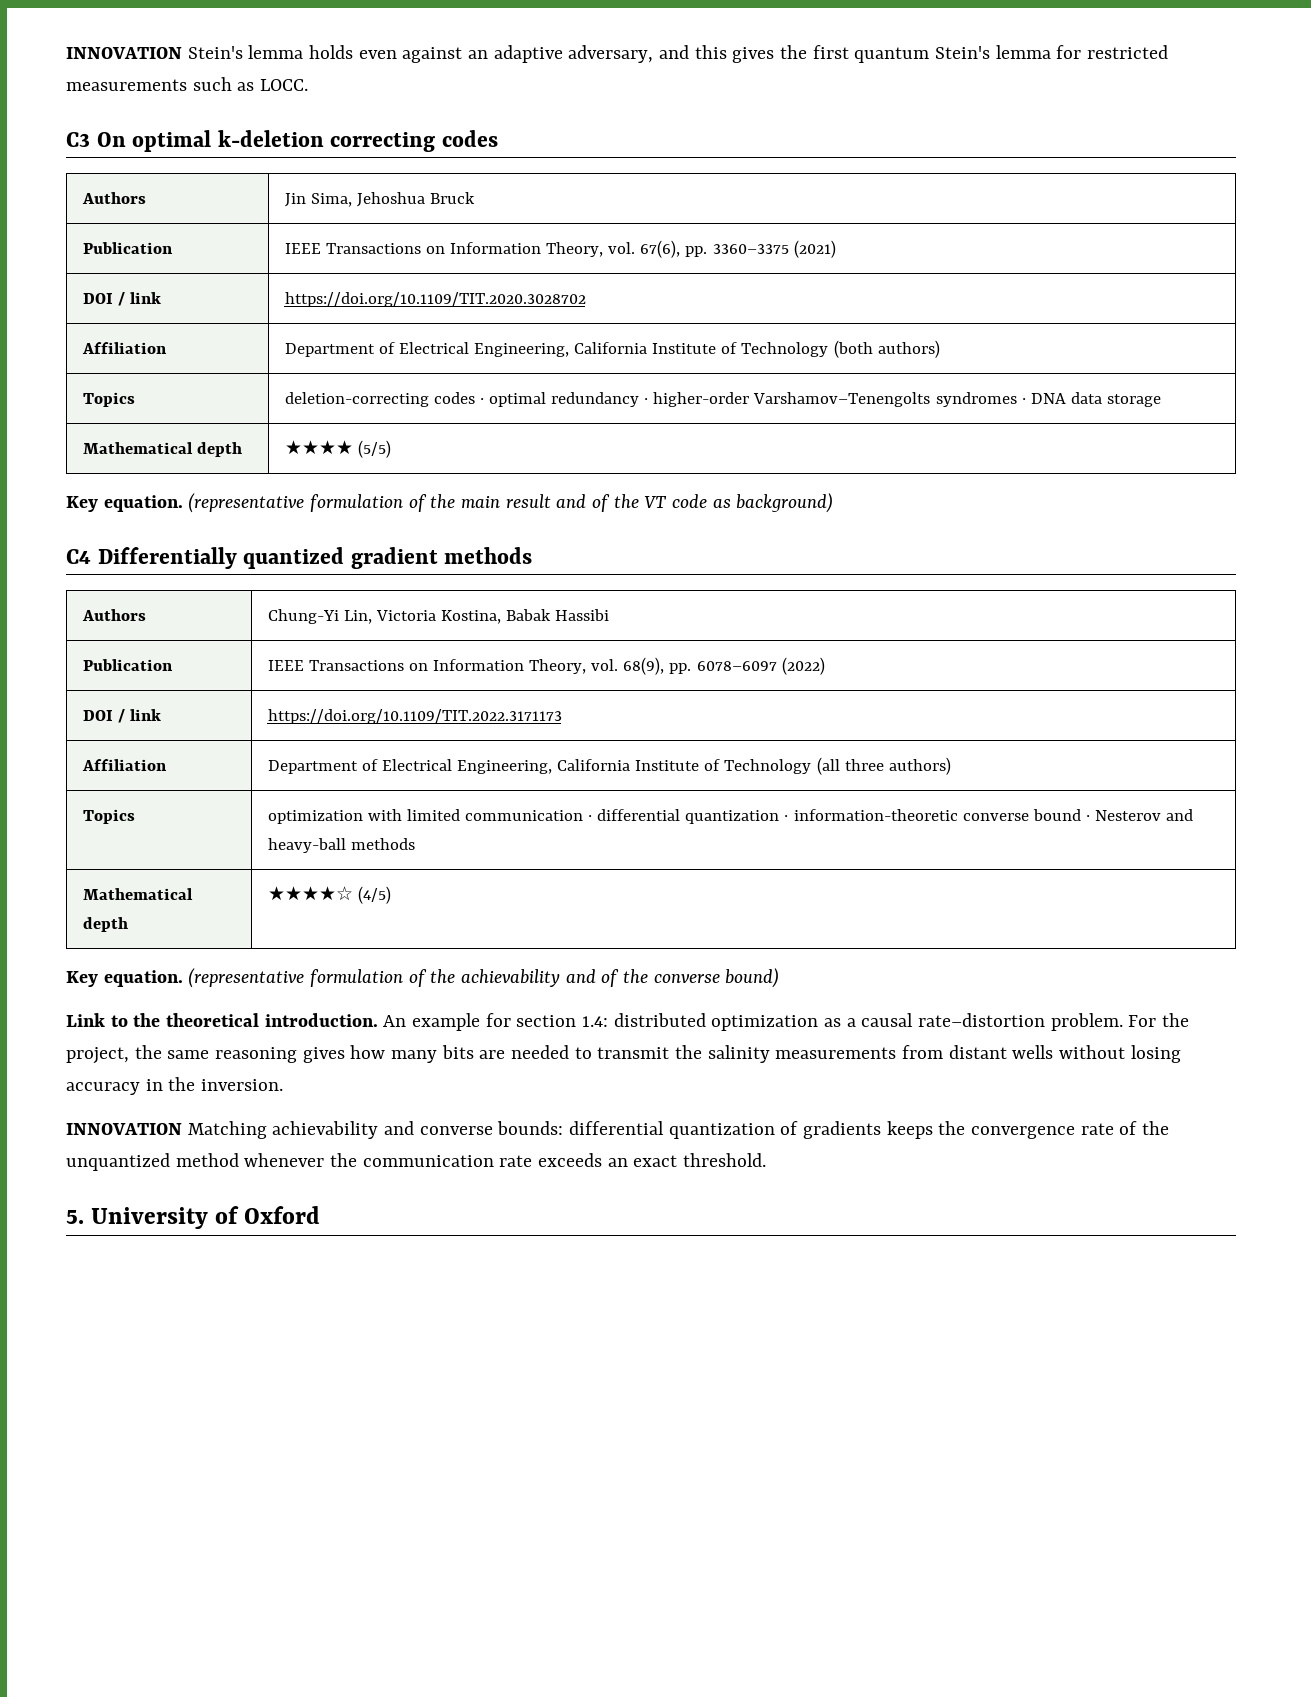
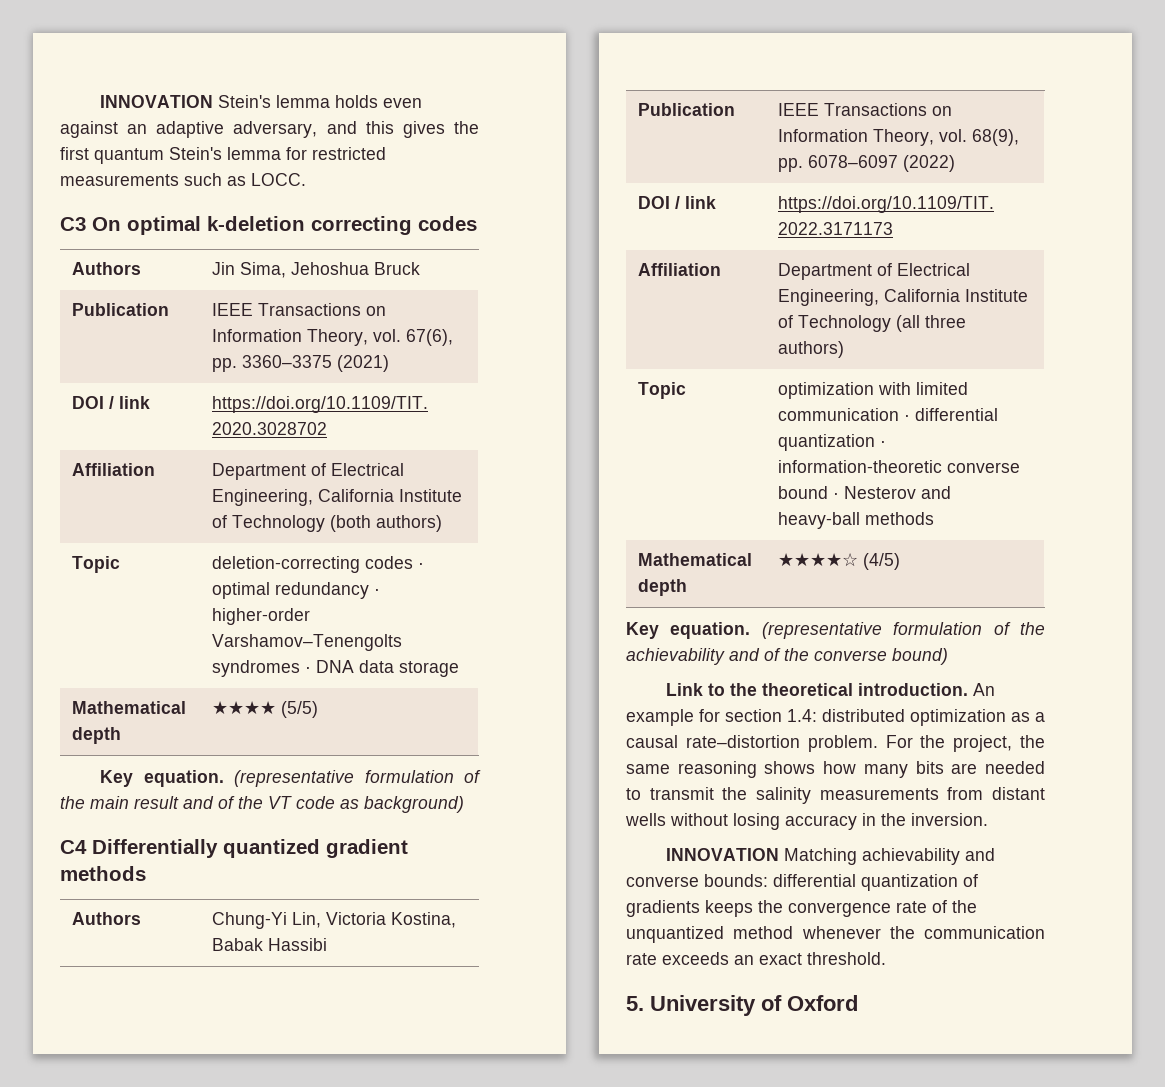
[82,392,135,407] Topics -> [72,556,121,573] Topic
[82,809,135,824] Topics -> [638,382,687,399] Topic
[302,1047,345,1063] gives -> [764,761,816,774] shows

